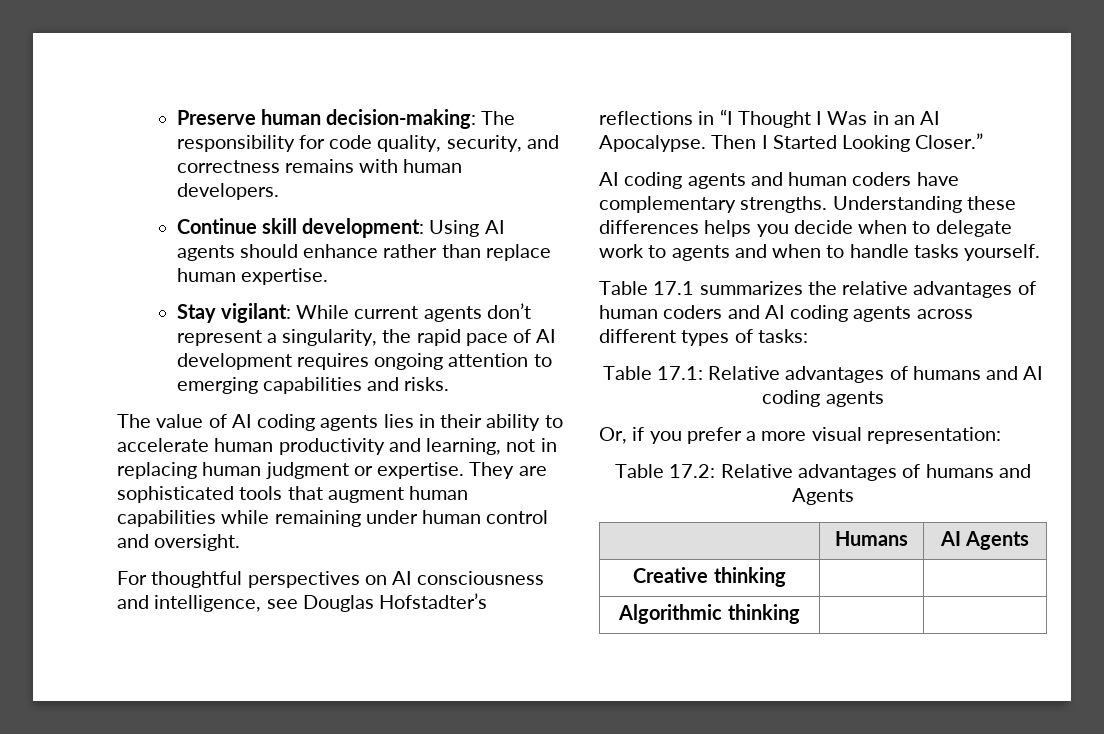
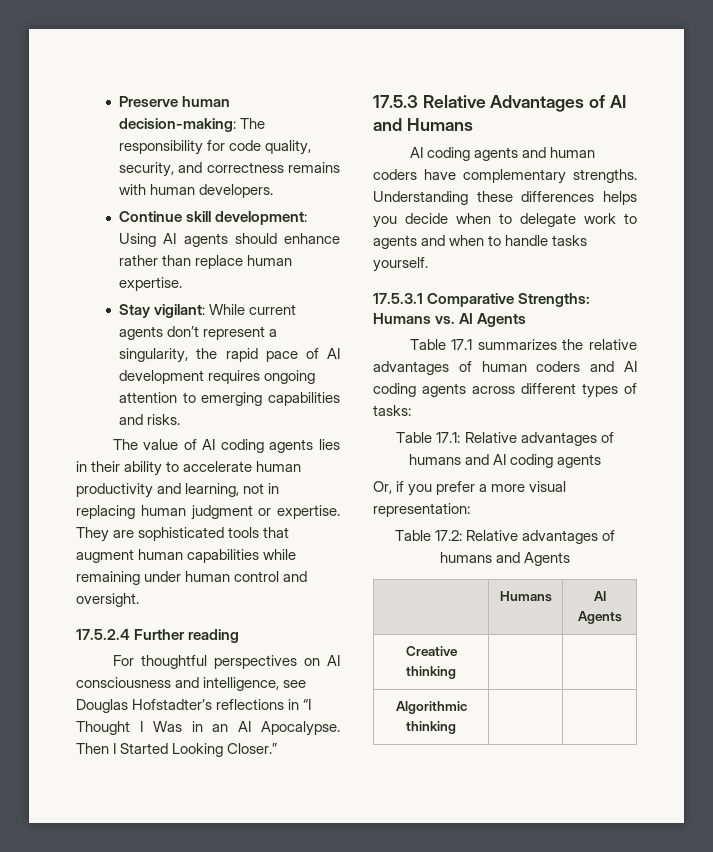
(241, 542) none -> [76,629,240,643] // 17.5.2.4 Further reading
(984, 141) none -> [373,95,626,112] [373,118,473,131] // 17.5.3 Relative Advantages of AI and Humans
(1041, 252) none -> [373,293,591,307] [373,313,527,327] // 17.5.3.1 Comparative Strengths: Humans vs. AI Agents

